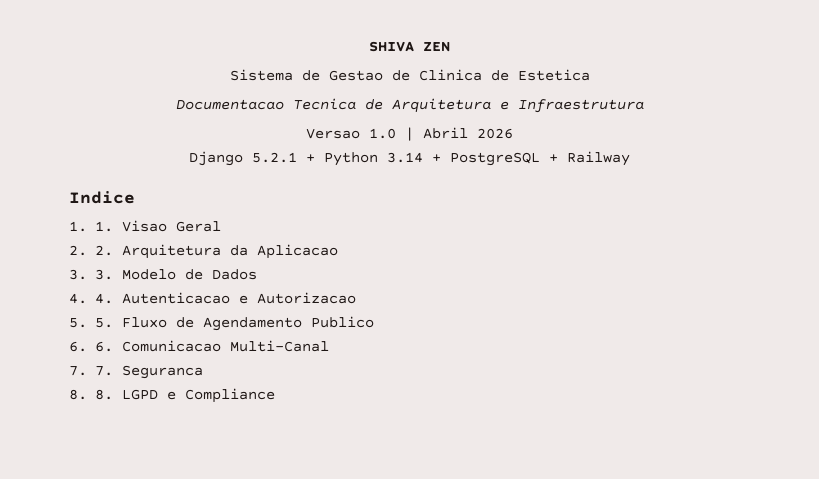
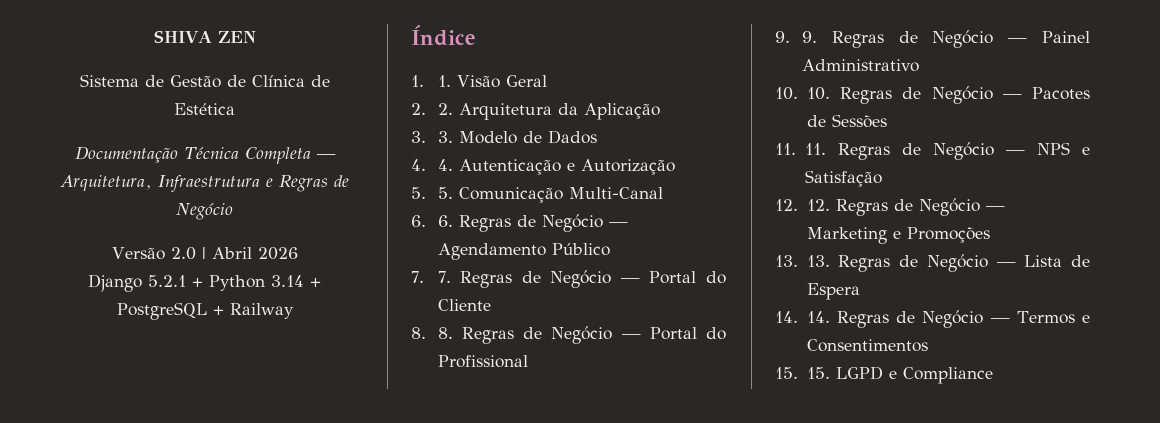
[328,69,590,81] [175,98,644,113] [306,128,396,139] Gestao de Clinica de Estetica // Documentacao Tecnica de Arquitetura e Infraestrutura // Versao 1.0 -> [169,75,330,88] [174,103,235,115] [74,146,336,164] [59,175,349,192] [176,203,233,220] [111,247,196,260] Gestão de Clínica de Estética // Documentação Técnica Completa — Arquitetura, Infraestrutura e Regras de Negócio // Versão 2.0
[69,191,135,204] Indice -> [411,25,476,46] Índice
[121,220,167,232] Visao -> [456,75,500,88] Visão
[256,244,338,259] Aplicacao -> [583,103,660,120] Aplicação
[121,292,356,304] Autenticacao e Autorizacao -> [458,159,675,175] Autenticação e Autorização
[121,316,374,331] [69,340,329,352] [69,365,203,379] [69,389,113,400] Fluxo de Agendamento Publico // 6. 6. Comunicacao Multi-Canal // 7. 7. Seguranca // 8. 8. -> [458,187,663,203] [411,214,628,232] [437,243,610,260] [411,270,726,288] [437,299,491,311] [411,326,726,344] [437,355,528,368] [775,30,1090,48] [801,59,919,72] [775,86,1090,104] [806,114,887,128] [775,142,1090,160] [804,170,882,187] [775,198,1005,216] [806,227,990,244] [775,254,1090,272] [806,283,860,300] [775,310,1090,328] [806,339,928,352] [775,367,830,379] Comunicação Multi-Canal // 6. 6. Regras de Negócio — Agendamento Público // 7. 7. Regras de Negócio — Portal do Cliente // 8. 8. Regras de Negócio — Portal do Profissional // 9. 9. Regras de Negócio — Painel Administrativo // 10. 10. Regras de Negócio — Pacotes de Sessões // 11. 11. Regras de Negócio — NPS e Satisfação // 12. 12. Regras de Negócio — Marketing e Promoções // 13. 13. Regras de Negócio — Lista de Espera // 14. 14. Regras de Negócio — Termos e Consentimentos // 15. 15.

